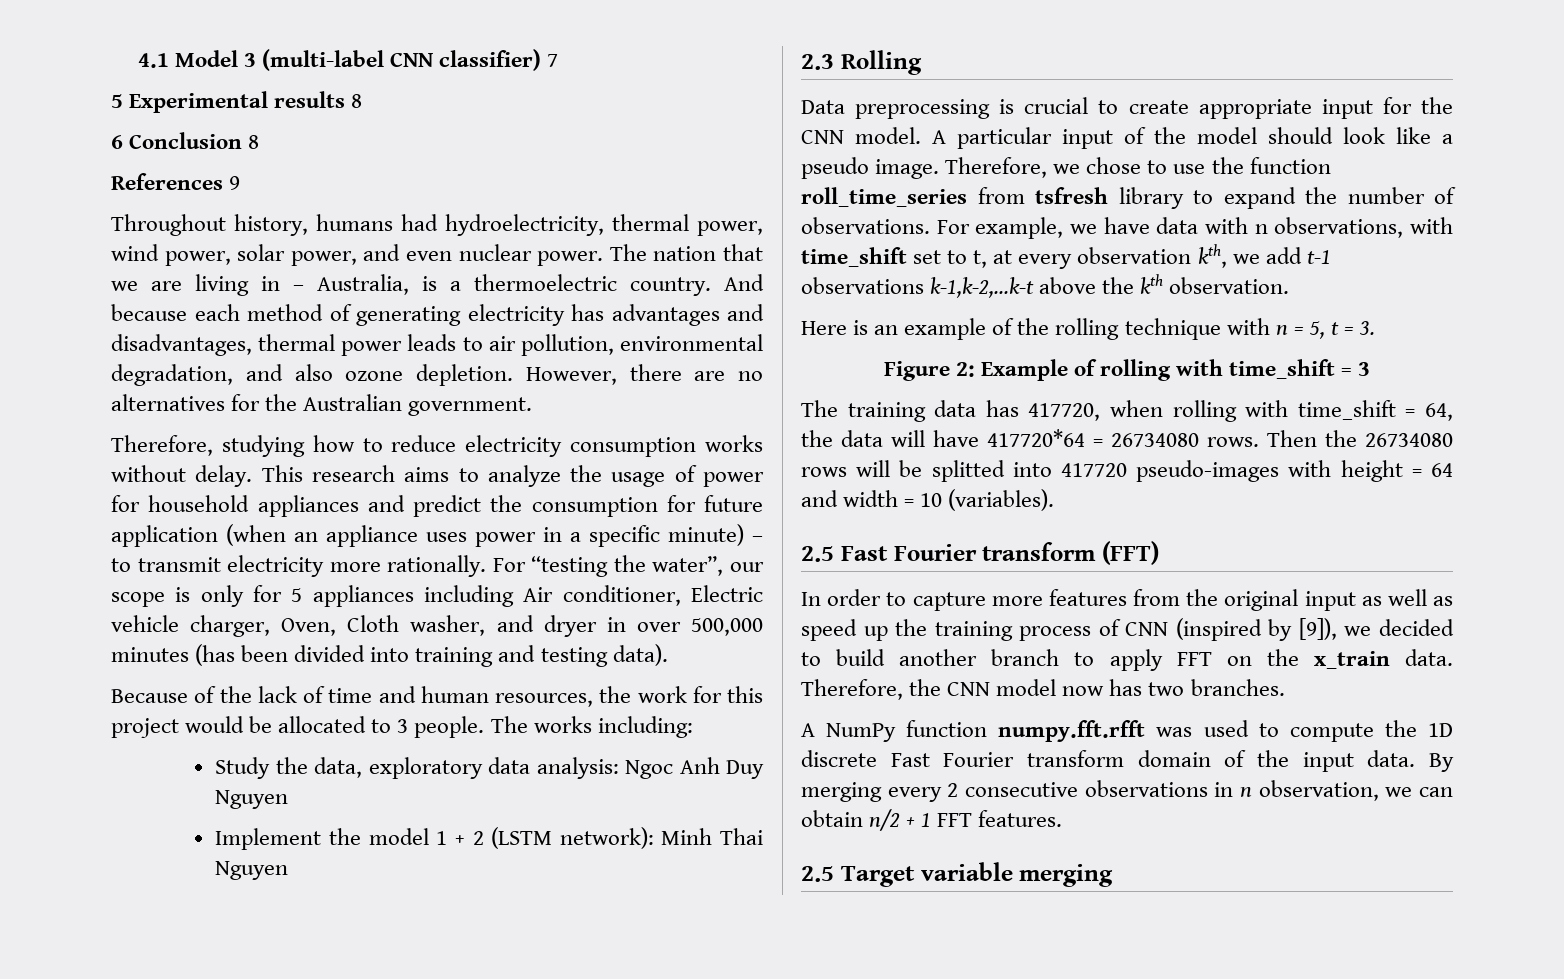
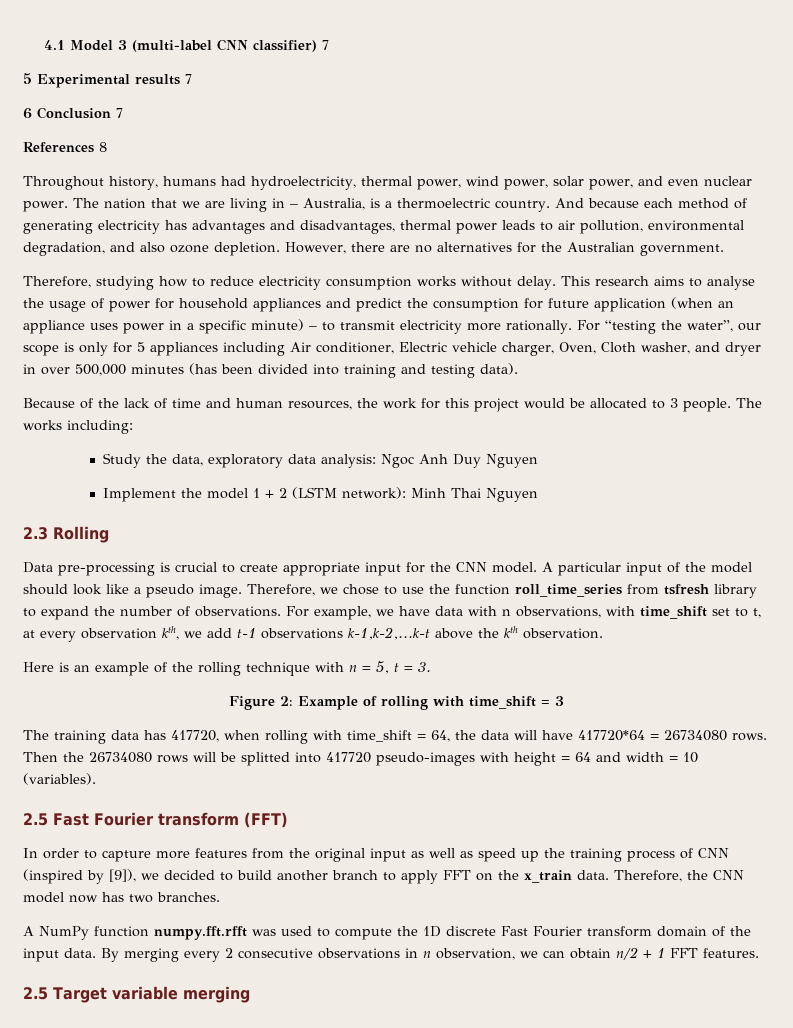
[351,94,363,108] 8 -> [185,74,192,84] 7
[248,135,260,149] 8 -> [116,108,123,118] 7
[229,176,241,190] 9 -> [99,142,107,152] 8
[487,465,561,487] analyze -> [706,276,755,290] analyse
[855,99,991,119] preprocessing -> [58,562,155,576] pre-processing

